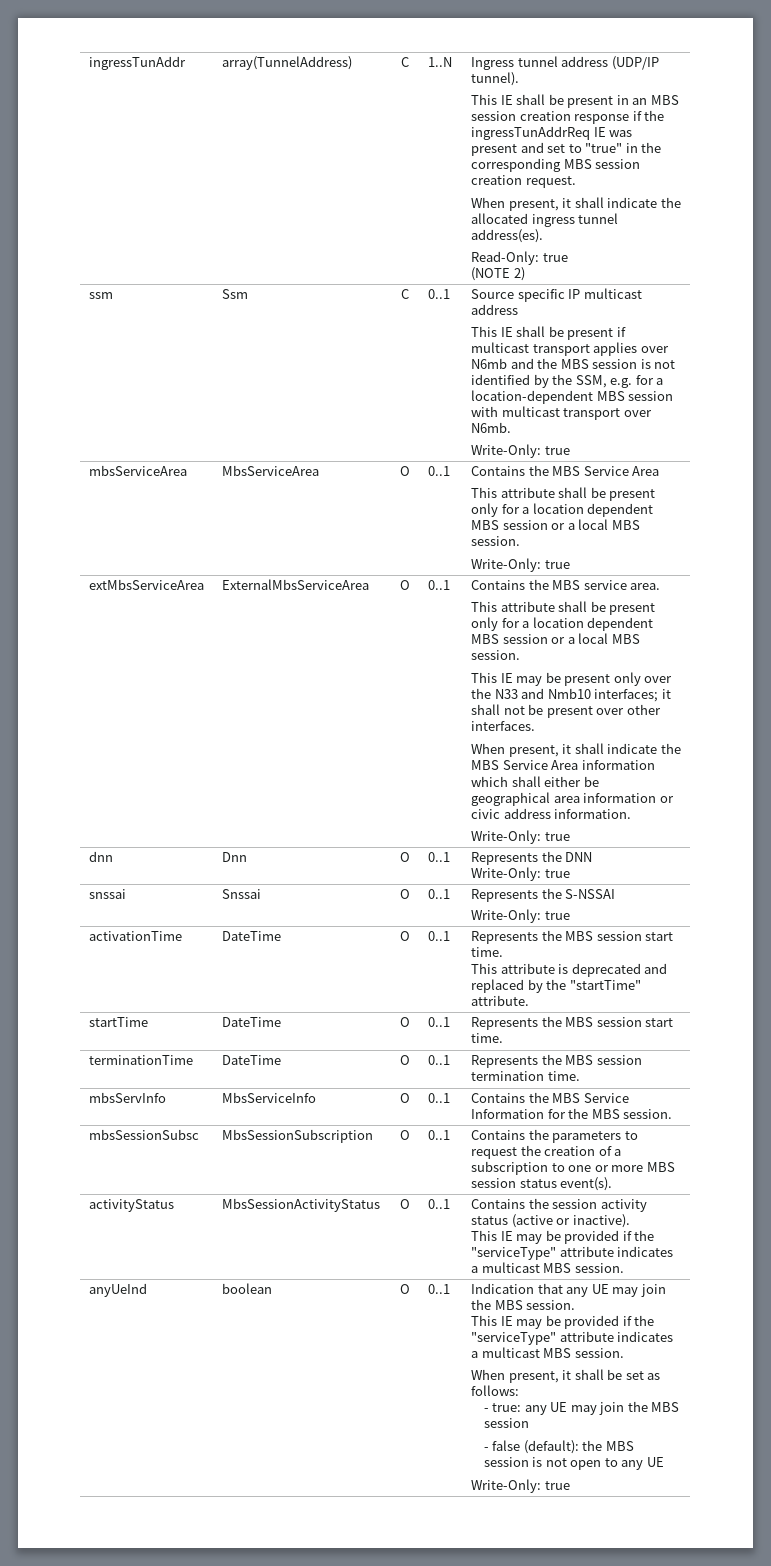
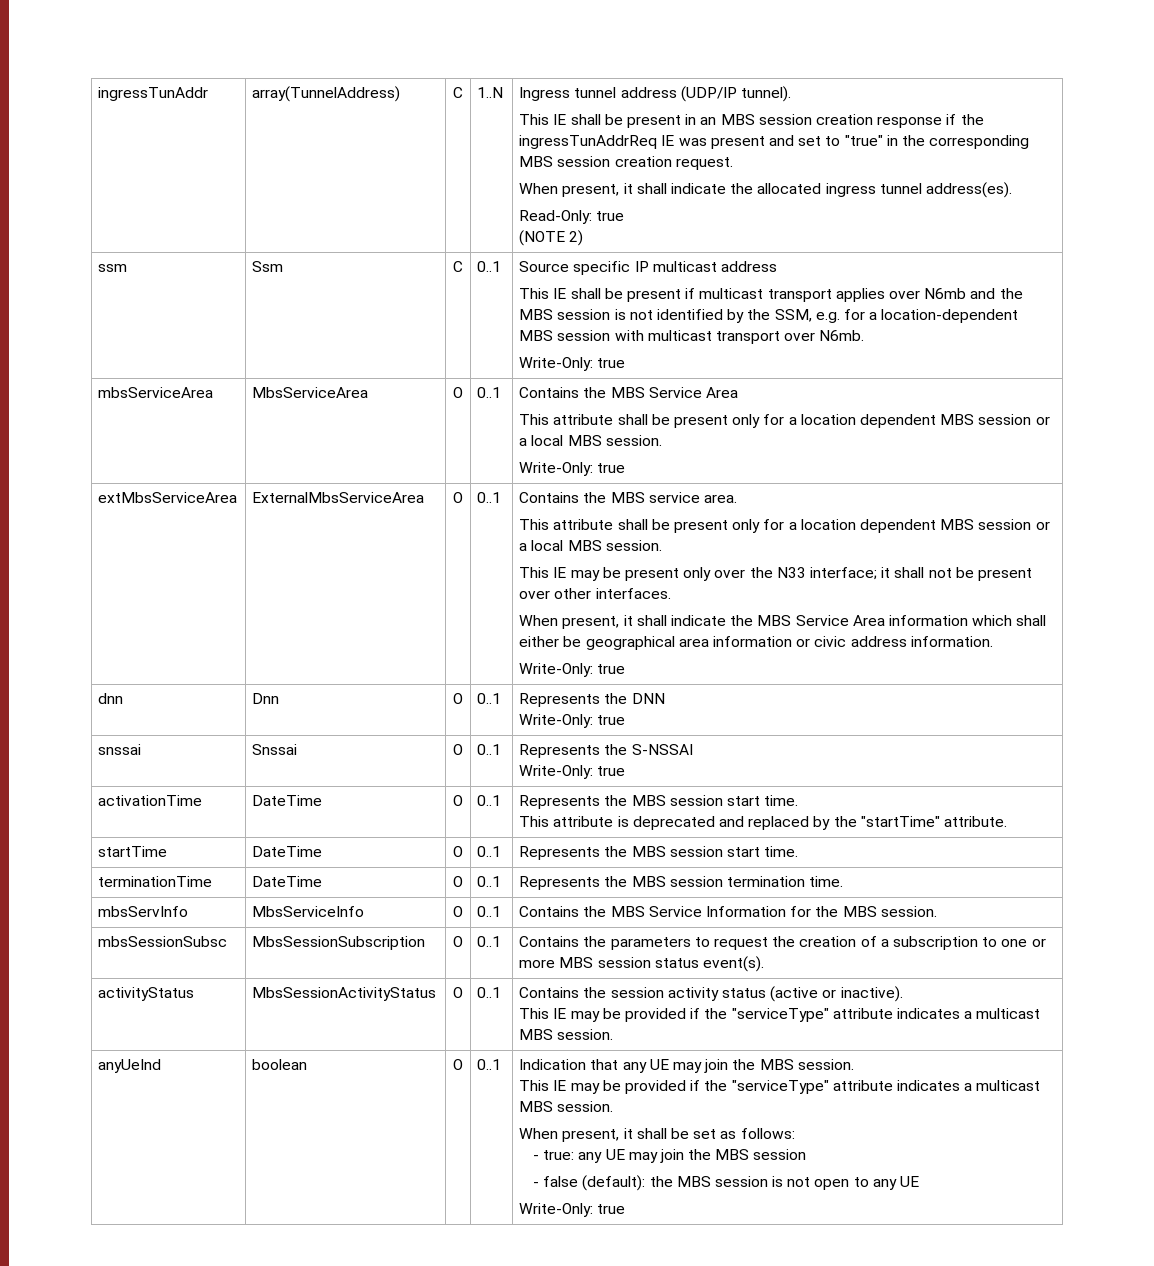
[521,688,659,702] and Nmb10 interfaces; -> [809,567,877,580] interface;

